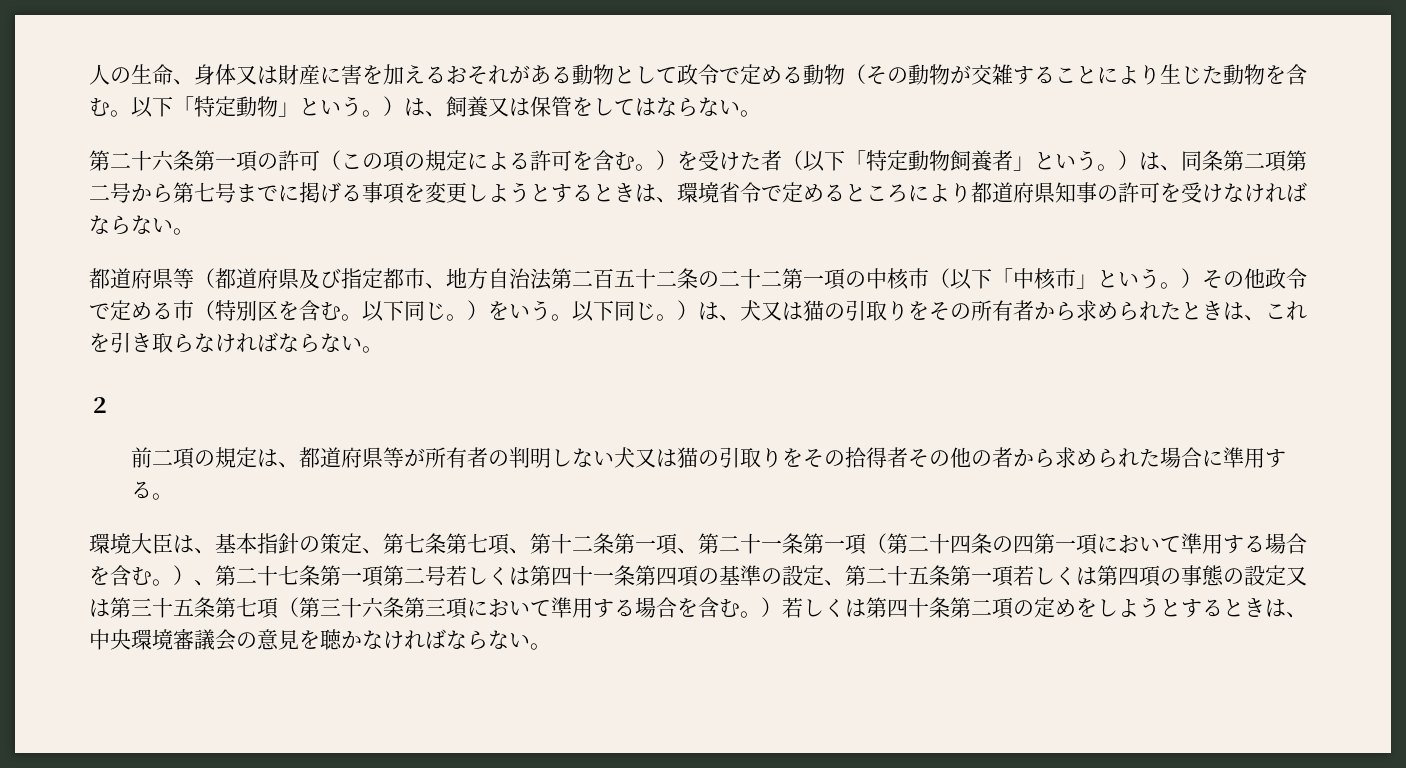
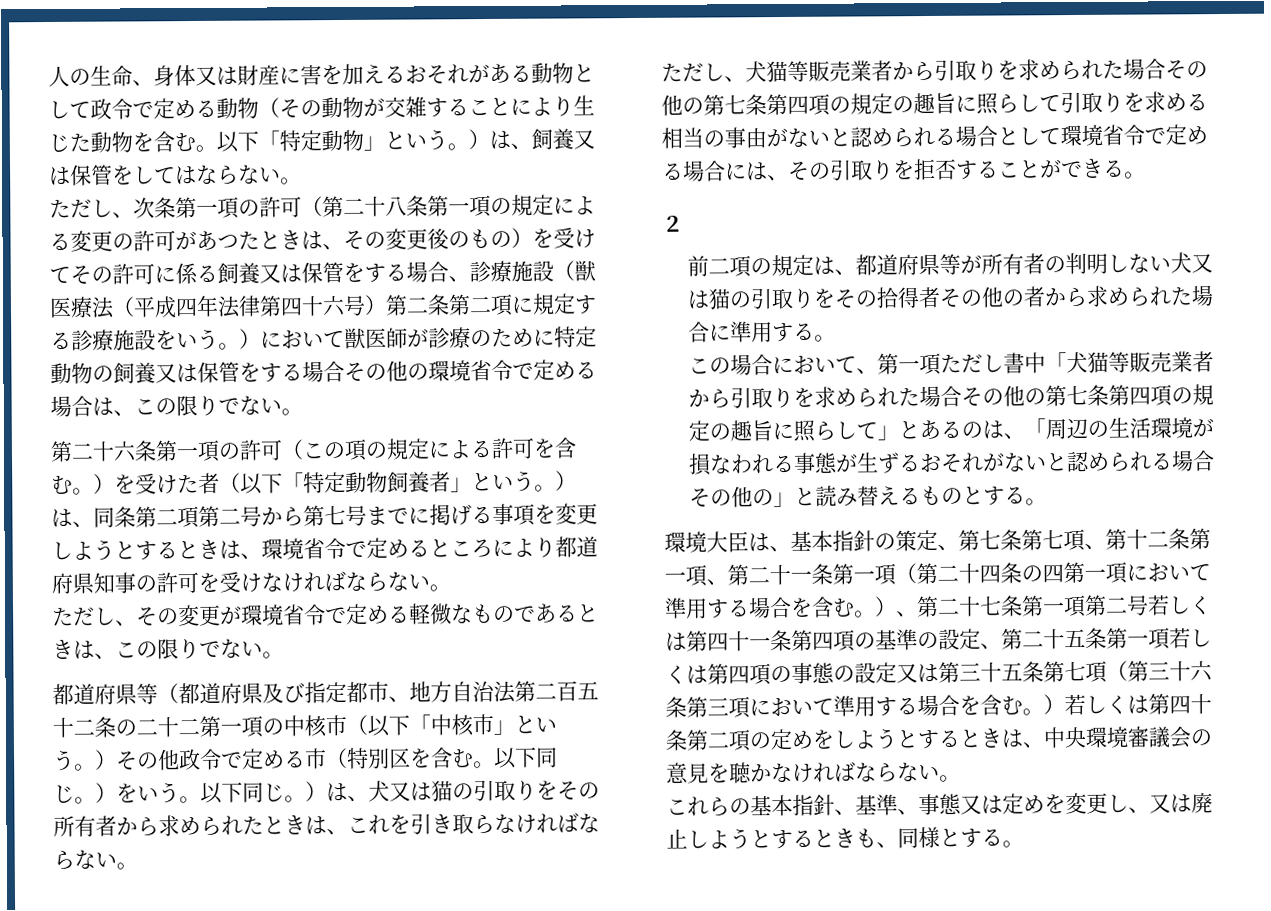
(761, 113) none -> [49,194,596,219] [49,227,596,252] [49,260,596,285] [49,293,597,319] [50,326,597,351] [50,359,597,384] [50,394,303,417] // ただし、次条第一項の許可（第二十八条第一項の規定による変更の許可があつたときは、その変更後のもの）を受けてその許可に係る飼養又は保管をする場合、診療施設（獣医療法（平成四年法律第四十六号）第二条第二項に規定する診療施設をいう。）において獣医師が診療のために特定動物の飼養又は保管をする場合その他の環境省令で定める場合は、この限りでない。
(194, 231) none -> [52,603,599,627] [52,638,284,660] // ただし、その変更が環境省令で定める軽微なものであるときは、この限りでない。
(383, 349) none -> [661,58,1208,83] [661,91,1208,116] [661,124,1208,149] [662,158,1146,182] // ただし、犬猫等販売業者から引取りを求められた場合その他の第七条第四項の規定の趣旨に照らして引取りを求める相当の事由がないと認められる場合として環境省令で定める場合には、その引取りを拒否することができる。
(173, 496) none -> [687,351,1214,376] [687,384,1214,409] [687,417,1214,442] [687,450,1215,476] [688,485,1047,508] // この場合において、第一項ただし書中「犬猫等販売業者から引取りを求められた場合その他の第七条第四項の規定の趣旨に照らして」とあるのは、「周辺の生活環境が損なわれる事態が生ずるおそれがないと認められる場合その他の」と読み替えるものとする。
(551, 646) none -> [666,792,1213,817] [666,826,1024,850] // これらの基本指針、基準、事態又は定めを変更し、又は廃止しようとするときも、同様とする。

